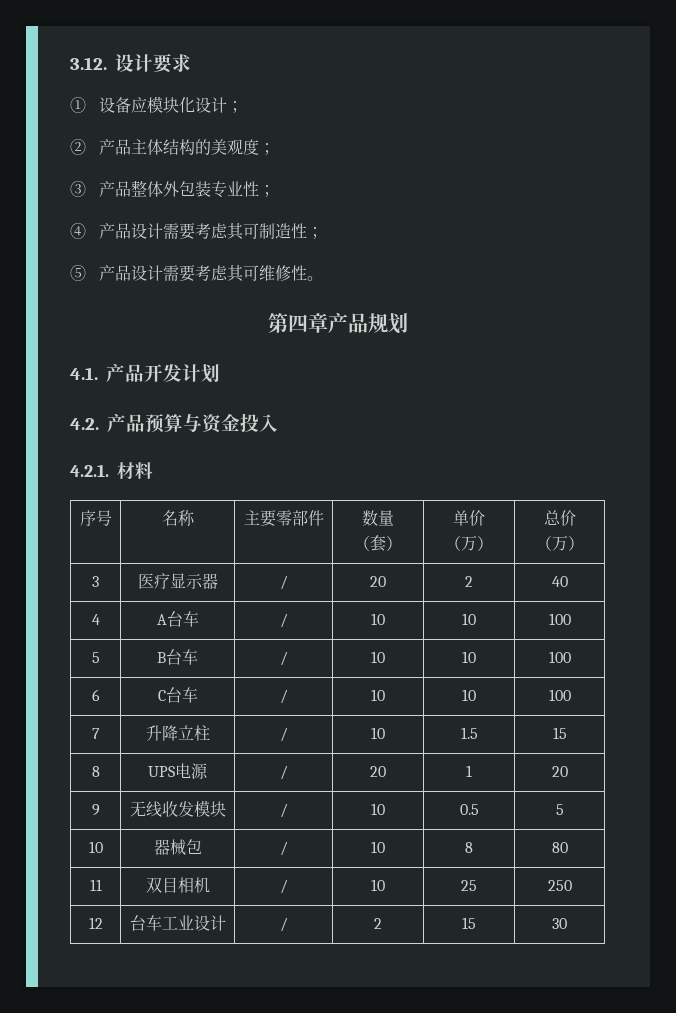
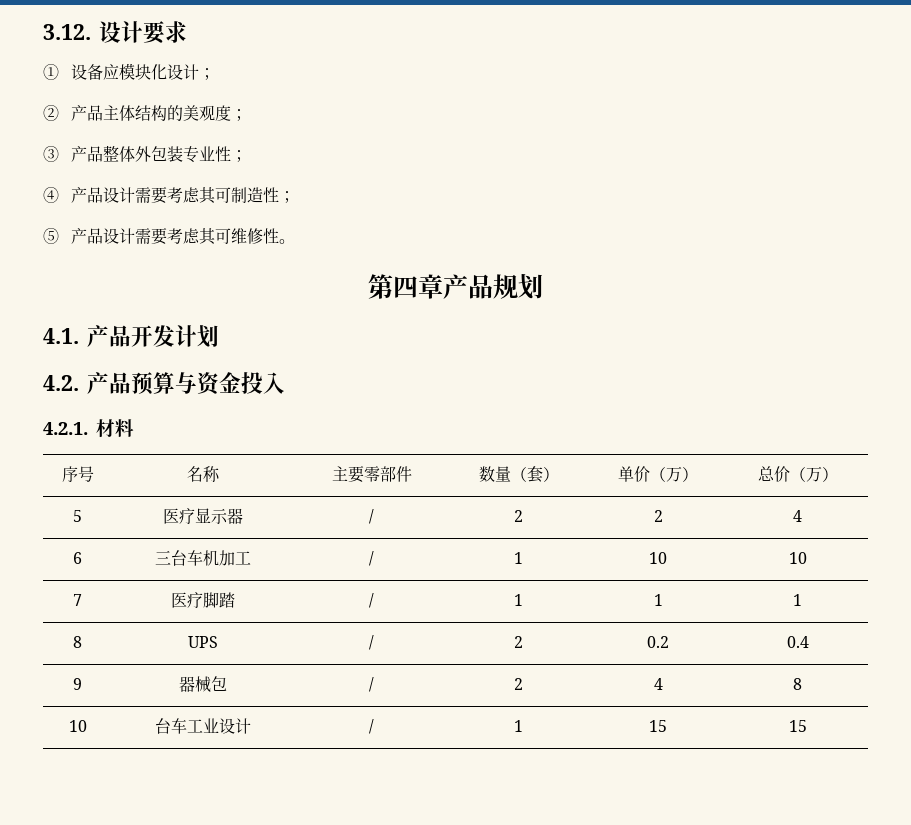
[92,576,99,587] 3 -> [73,510,82,522] 5
[370,576,386,587] [465,576,473,587] [551,576,568,587] [91,614,100,625] [156,611,199,627] [279,613,288,628] [371,613,385,625] [462,613,476,625] [548,613,571,625] [91,652,100,663] [157,649,198,665] [279,651,288,666] [371,651,385,663] [462,651,476,663] [548,651,571,663] [91,689,100,701] [157,687,198,703] [279,689,288,704] [371,689,385,701] [462,689,476,701] [548,689,571,701] [91,728,100,739] [145,725,210,741] [279,727,288,742] [371,727,385,739] [460,727,478,739] [552,727,567,739] 20 | 2 | 40 // 4 | A台车 | / | 10 | 10 | 100 // 5 | B台车 | / | 10 | 10 | 100 // 6 | C台车 | / | 10 | 10 | 100 // 7 | 升降立柱 | / | 10 | 1.5 | 15 -> [514,510,523,522] [653,510,663,522] [793,510,802,522] [73,552,82,564] [155,550,251,566] [369,551,374,566] [514,552,523,564] [649,552,667,564] [788,552,807,564] [73,594,82,606] [171,592,235,608] [369,593,374,608] [514,594,523,606] [653,594,663,606] [793,594,802,606] 2 | 2 | 4 // 6 | 三台车机加工 | / | 1 | 10 | 10 // 7 | 医疗脚踏 | / | 1 | 1 | 1
[175,763,208,779] [279,765,288,780] [370,766,386,777] [466,765,472,777] [551,766,568,777] [91,804,100,816] [129,800,226,817] [279,803,288,818] [371,803,385,815] [459,804,479,815] [555,804,564,815] [88,841,103,853] 电源 | / | 20 | 1 | 20 // 9 | 无线收发模块 | / | 10 | 0.5 | 5 // 10 -> [369,635,374,650] [514,636,523,648] [647,636,669,648] [786,636,809,648] [73,678,82,690] | / | 2 | 0.2 | 0.4 // 9
[371,841,385,853] [465,842,473,853] [551,842,568,853] [89,879,102,891] [145,877,210,893] [279,879,288,894] [371,879,385,891] [461,880,477,891] [547,880,572,891] [88,917,103,929] 10 | 8 | 80 // 11 | 双目相机 | / | 10 | 25 | 250 // 12 -> [514,678,523,690] [653,678,663,690] [793,678,802,690] [68,720,87,732] 2 | 4 | 8 // 10
[374,918,382,929] 2 -> [514,720,523,732] 1
[552,918,567,929] 30 -> [788,720,807,732] 15

